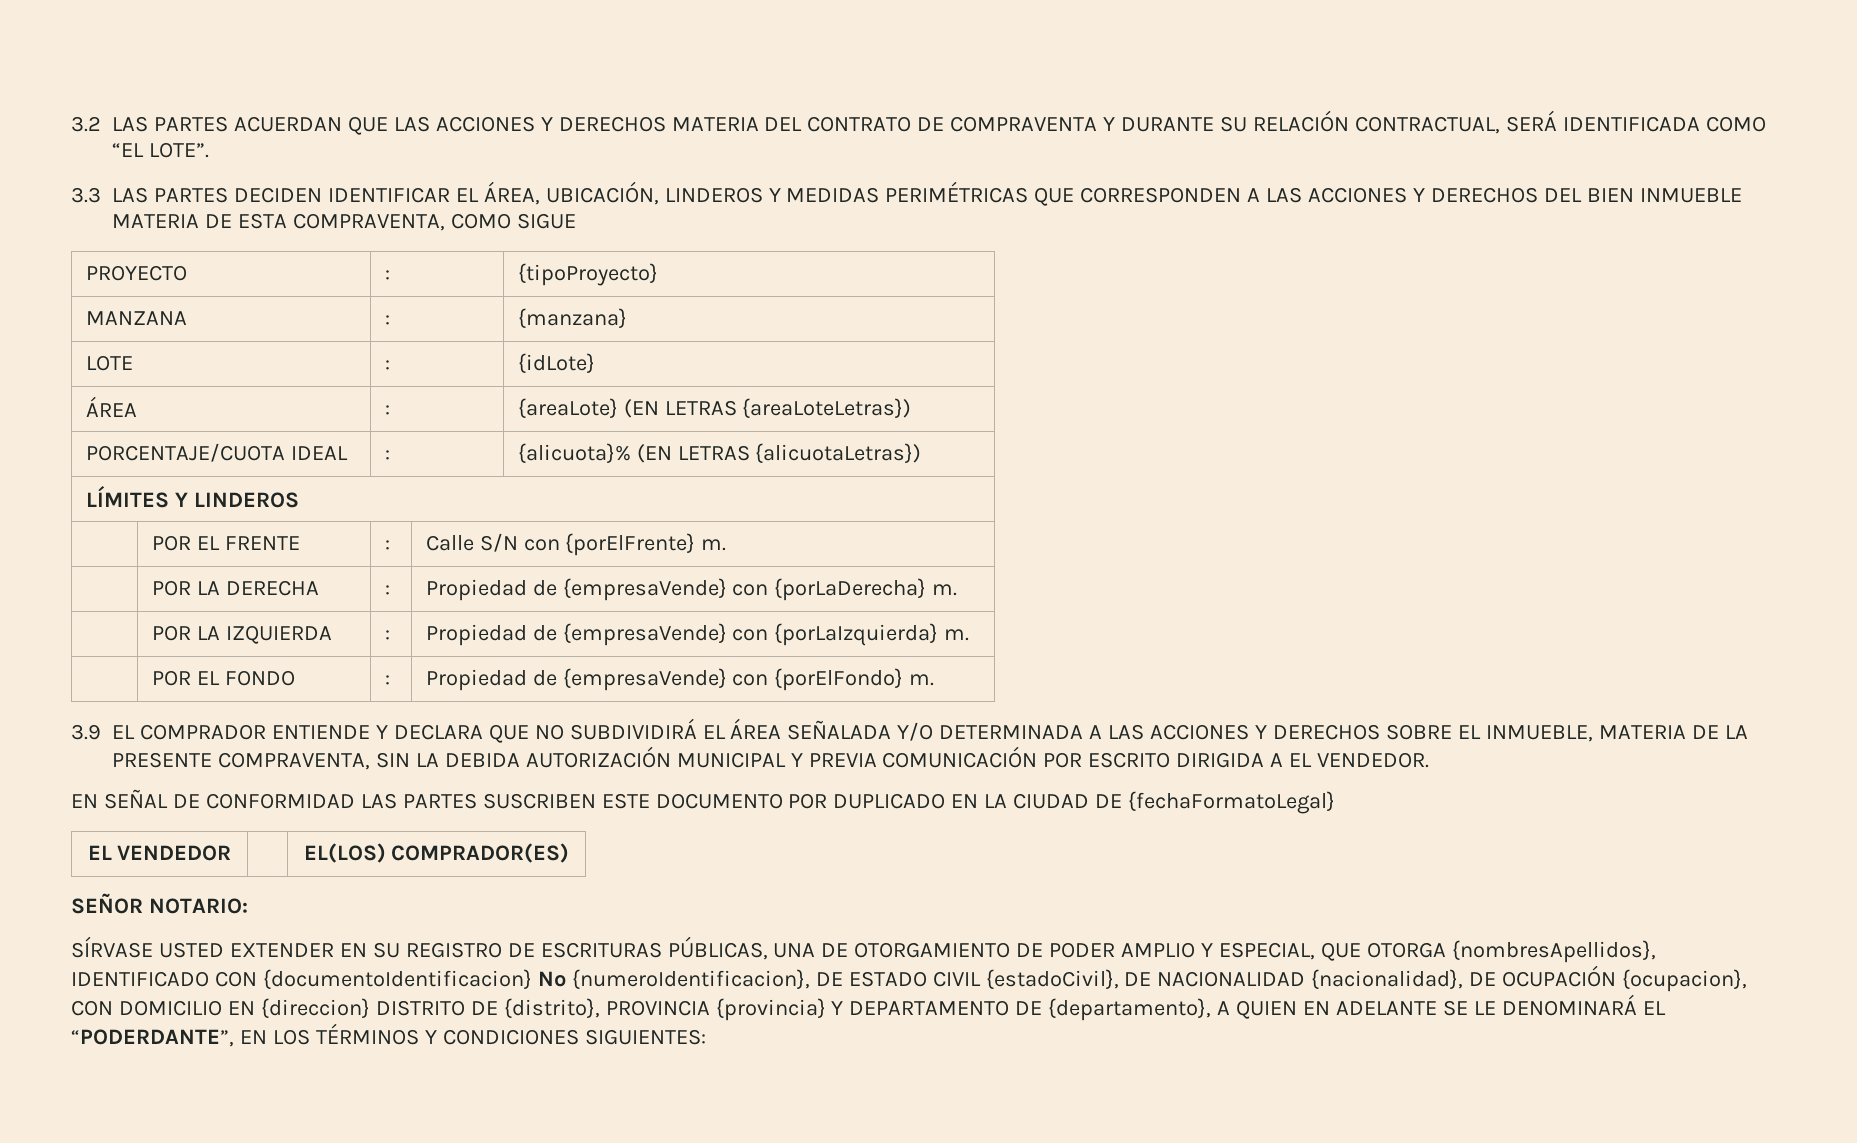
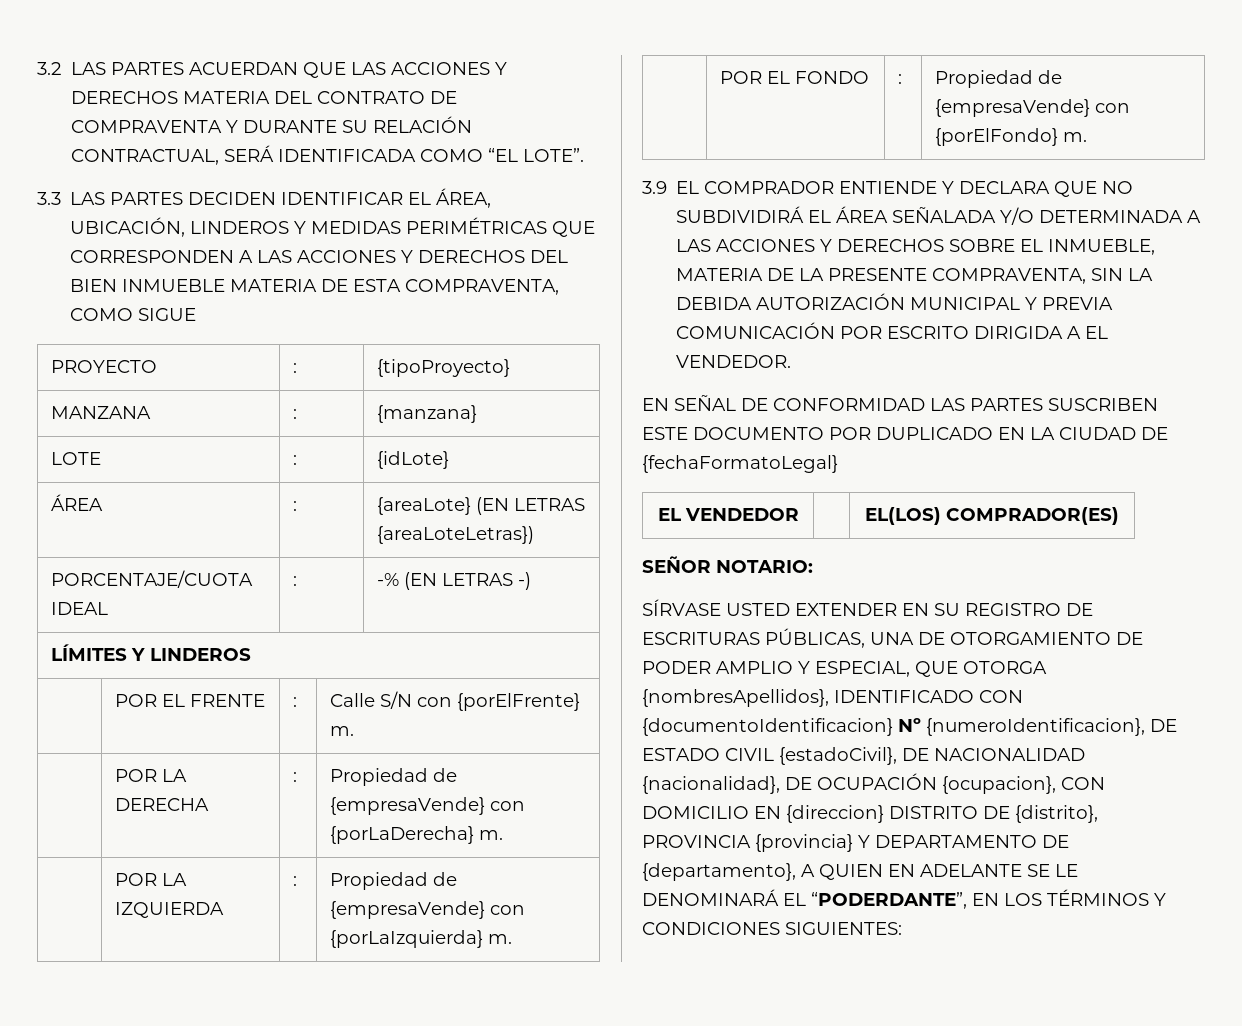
[517,443,922,464] {alicuota}% (EN LETRAS {alicuotaLetras}) -> [376,572,531,590] -% (EN LETRAS -)

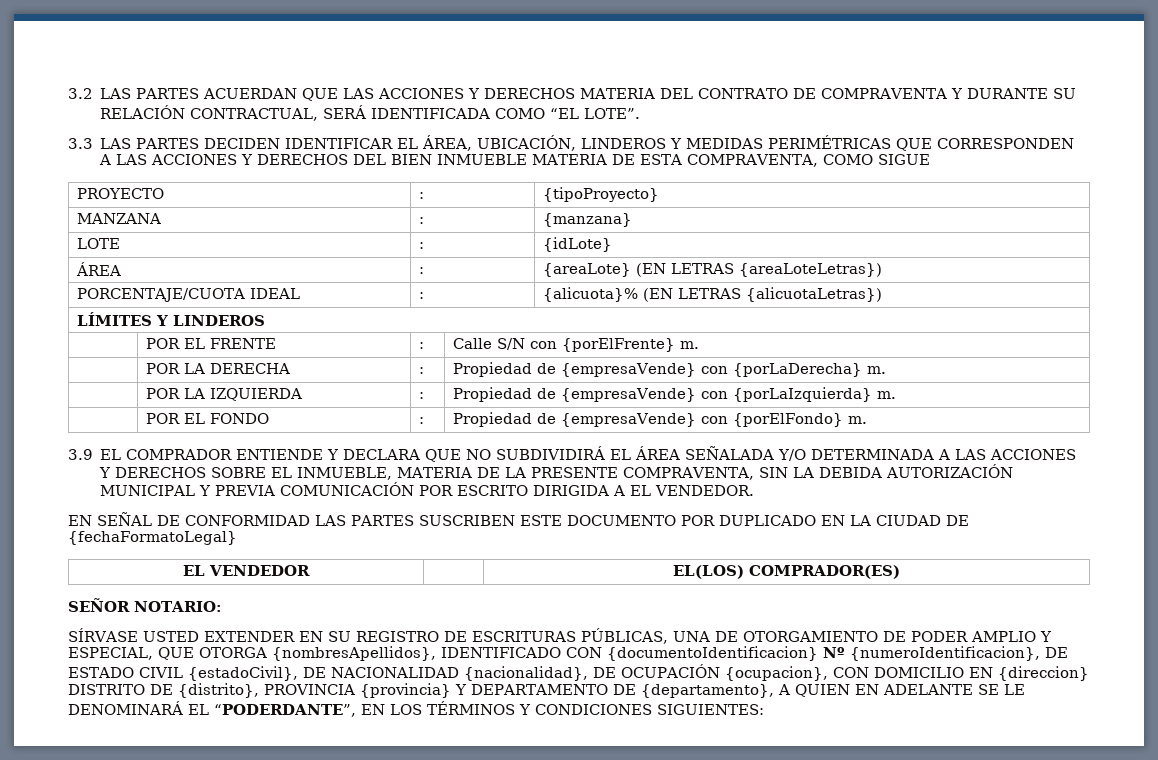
[376,572,531,590] -% (EN LETRAS -) -> [542,287,882,302] {alicuota}% (EN LETRAS {alicuotaLetras})

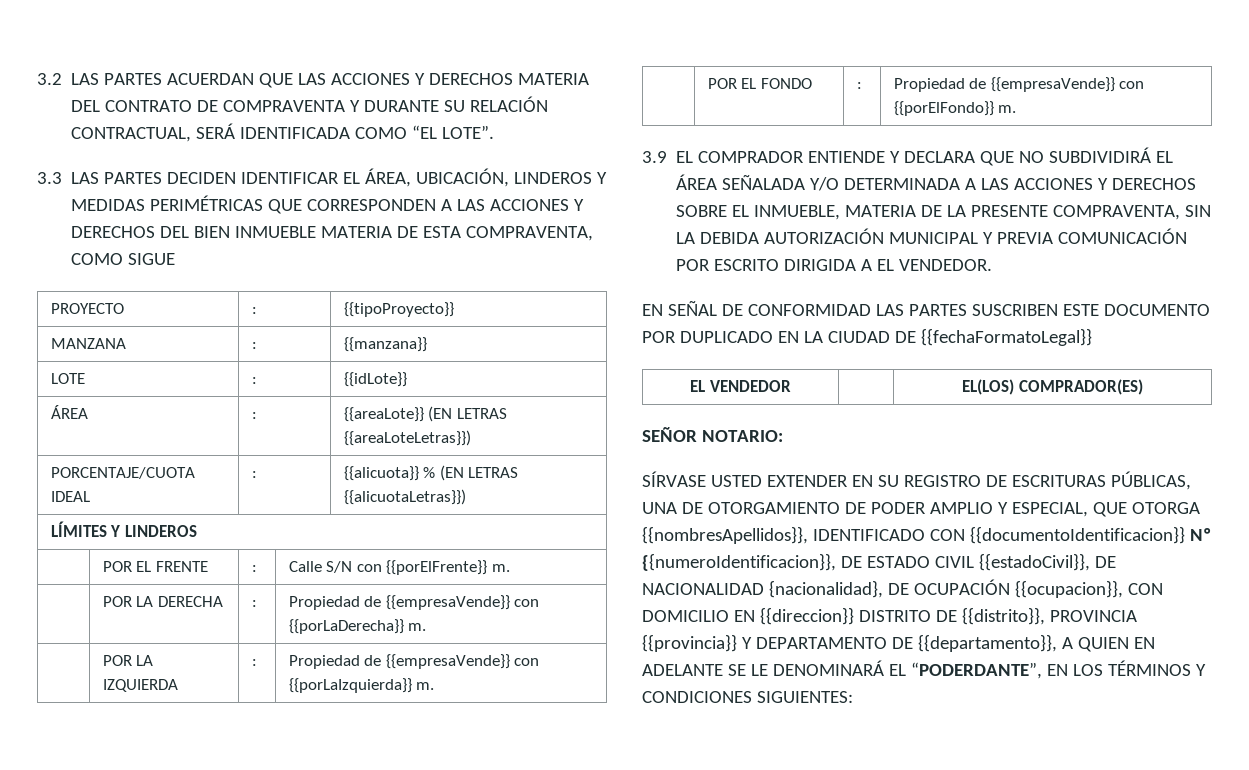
[542,187,659,202] {tipoProyecto} -> [343,302,454,317] {{tipoProyecto}}
[542,213,632,227] {manzana} -> [343,337,427,352] {{manzana}}
[542,237,612,252] {idLote} -> [343,372,407,387] {{idLote}}
[542,263,882,277] {areaLote} (EN LETRAS {areaLoteLetras}) -> [343,406,507,422] [343,430,471,446] {{areaLote}} (EN LETRAS {{areaLoteLetras}})
[542,287,882,302] {alicuota}% (EN LETRAS {alicuotaLetras}) -> [343,465,519,481] [343,489,466,505] {{alicuota}} % (EN LETRAS {{alicuotaLetras}})
[561,338,675,352] {porElFrente} -> [386,560,488,575] {{porElFrente}}
[560,363,862,377] {empresaVende} con {porLaDerecha} -> [385,595,540,610] [288,619,404,634] {{empresaVende}} con {{porLaDerecha}}
[560,387,872,402] {empresaVende} con {porLaIzquierda} -> [385,654,540,669] [288,678,412,693] {{empresaVende}} con {{porLaIzquierda}}
[560,413,843,427] {empresaVende} con {porElFondo} -> [990,77,1145,92] [893,101,994,116] {{empresaVende}} con {{porElFondo}}
[68,531,237,545] {fechaFormatoLegal} -> [920,328,1092,346] {{fechaFormatoLegal}}
[272,646,436,661] {nombresApellidos}, -> [642,526,808,544] {{nombresApellidos}},
[607,646,1040,661] {documentoIdentificacion} Nº {numeroIdentificacion}, -> [969,526,1211,544] [642,553,836,571] {{documentoIdentificacion}} Nº {{numeroIdentificacion}},
[188,666,298,681] {estadoCivil}, -> [978,553,1090,571] {{estadoCivil}},
[724,666,828,681] {ocupacion}, -> [1014,580,1123,598] {{ocupacion}},
[997,666,1089,681] {direccion} -> [759,607,854,625] {{direccion}}
[178,683,451,698] {distrito}, PROVINCIA {provincia} -> [961,607,1137,625] [642,634,737,652] {{distrito}}, PROVINCIA {{provincia}}
[640,684,774,698] {departamento}, -> [917,634,1057,652] {{departamento}},

